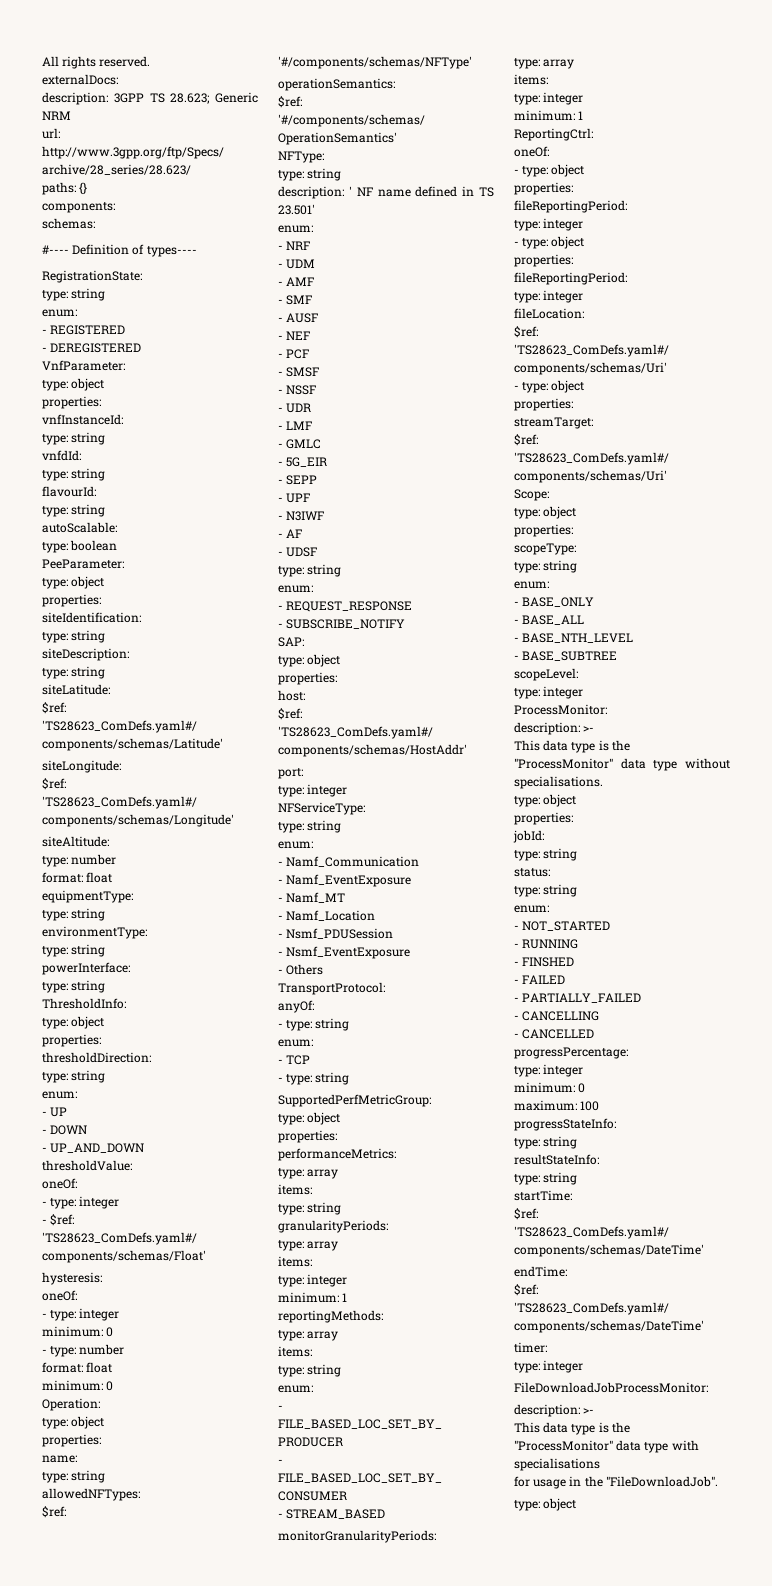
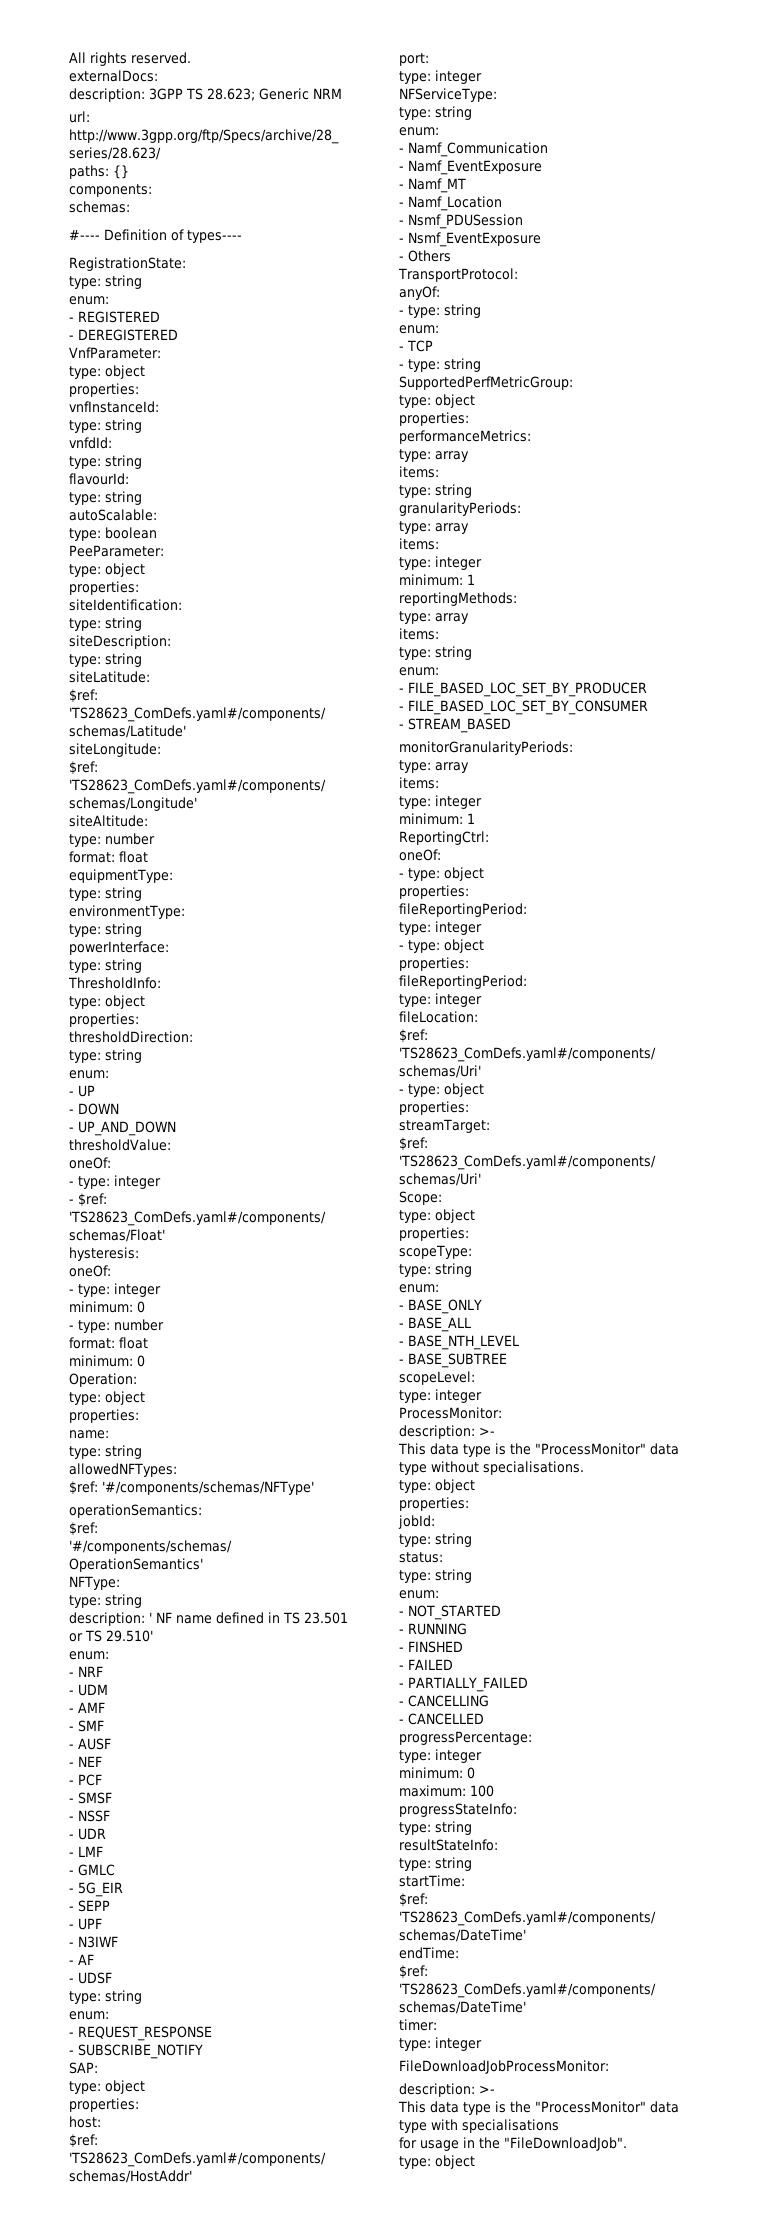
[278,204,315,215] 23.501' -> [304,1612,348,1624] [69,1630,153,1642] 23.501 or TS 29.510'

